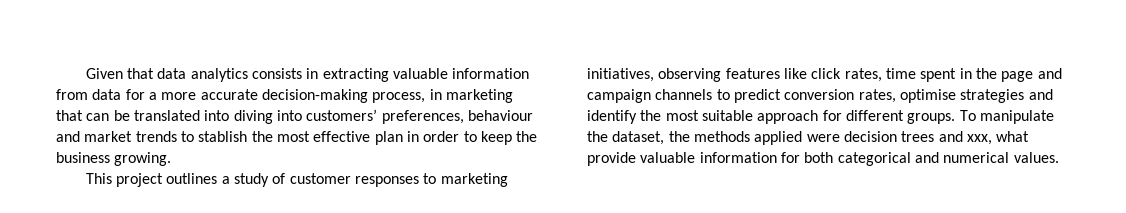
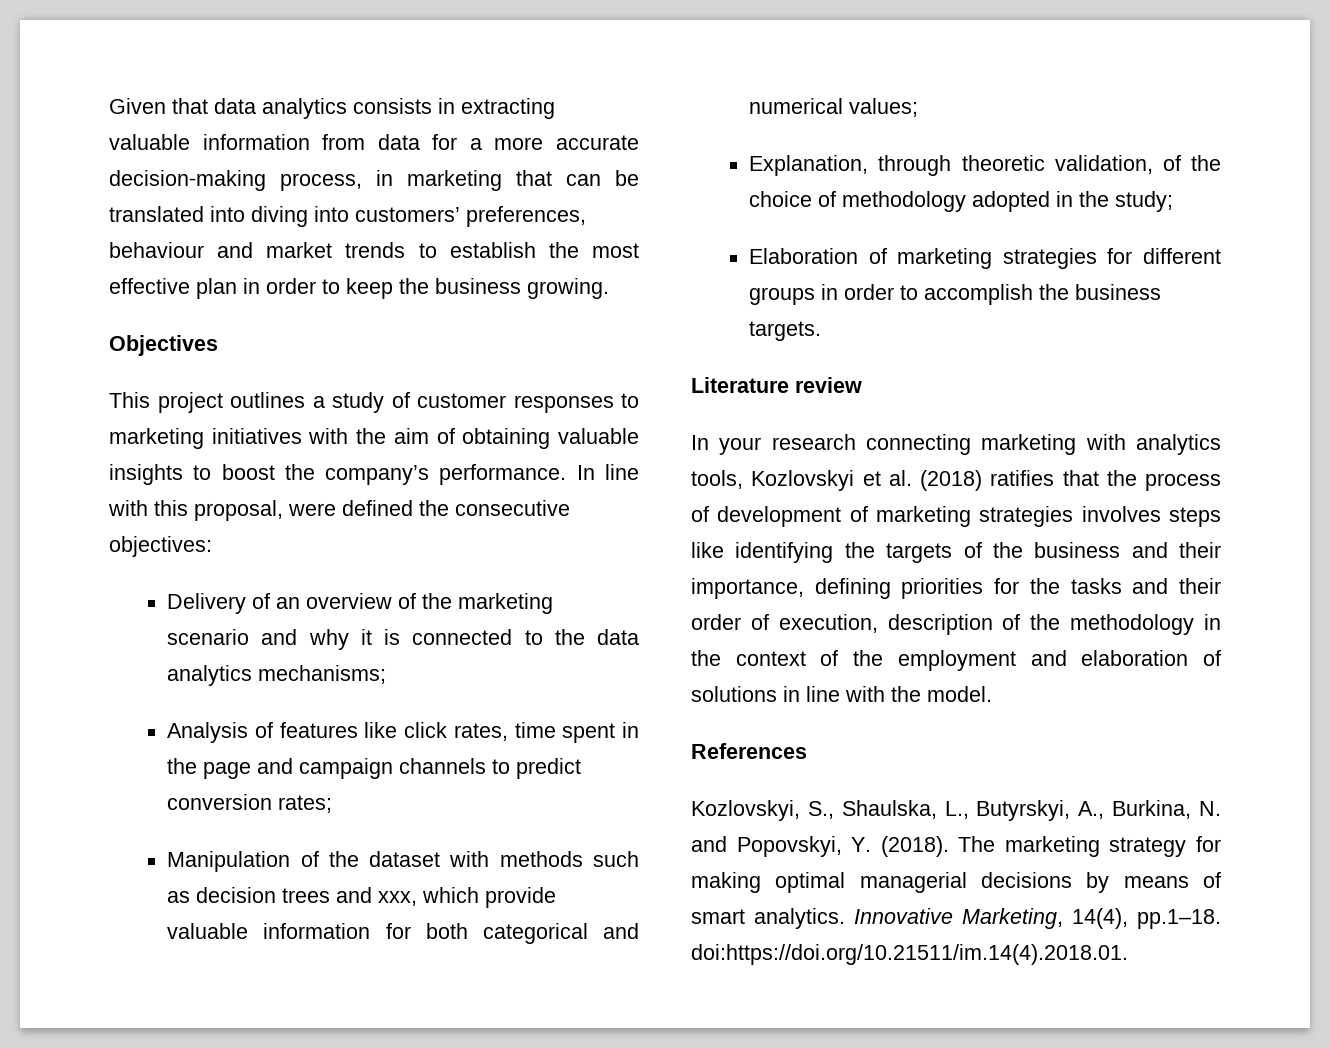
[198,131,248,142] stablish -> [449,242,536,258] establish
(172, 159) none -> [109,335,218,356] // Objectives
[587,68,722,82] initiatives, observing -> [211,428,639,449] [109,464,639,485] [108,500,570,521] [109,536,212,557] [167,593,554,614] [167,629,640,650] [167,665,387,686] [167,722,273,743] initiatives with the aim of obtaining valuable insights to boost the company’s performance. In line with this proposal, were defined the consecutive objectives: // Delivery of an overview of the marketing scenario and why it is connected to the data analytics mechanisms; // Analysis of
[858,89,1053,103] [587,110,1054,124] [587,131,840,145] rates, optimise strategies and identify the most suitable approach for different groups. To manipulate the dataset, the methods applied were -> [278,795,333,813] [167,851,639,872] [167,891,191,903] rates; // Manipulation of the dataset with methods such as
[996,131,1030,142] what -> [422,887,480,903] which
[1013,152,1059,163] values. -> [849,98,919,117] [749,155,1221,176] [749,191,1174,212] [749,248,1221,269] [749,284,1162,305] [749,321,822,341] [691,377,862,393] [691,434,1221,455] [691,470,1221,491] [691,506,1221,527] [691,542,1221,563] [691,578,1221,599] [691,614,1221,635] [691,650,1221,671] [691,686,992,702] [691,743,807,759] [691,800,1221,821] [691,836,1221,857] [691,872,1221,893] [691,908,1221,929] [691,944,1128,965] values; // Explanation, through theoretic validation, of the choice of methodology adopted in the study; // Elaboration of marketing strategies for different groups in order to accomplish the business targets. // Literature review // In your research connecting marketing with analytics tools, Kozlovskyi et al. (2018) ratifies that the process of development of marketing strategies involves steps like identifying the targets of the business and their importance, defining priorities for the tasks and their order of execution, description of the methodology in the context of the employment and elaboration of solutions in line with the model. // References // Kozlovskyi, S., Shaulska, L., Butyrskyi, A., Burkina, N. and Popovskyi, Y. (2018). The marketing strategy for making optimal managerial decisions by means of smart analytics. Innovative Marketing, 14(4), pp.1–18. doi:https://doi.org/10.21511/im.14(4).2018.01.

